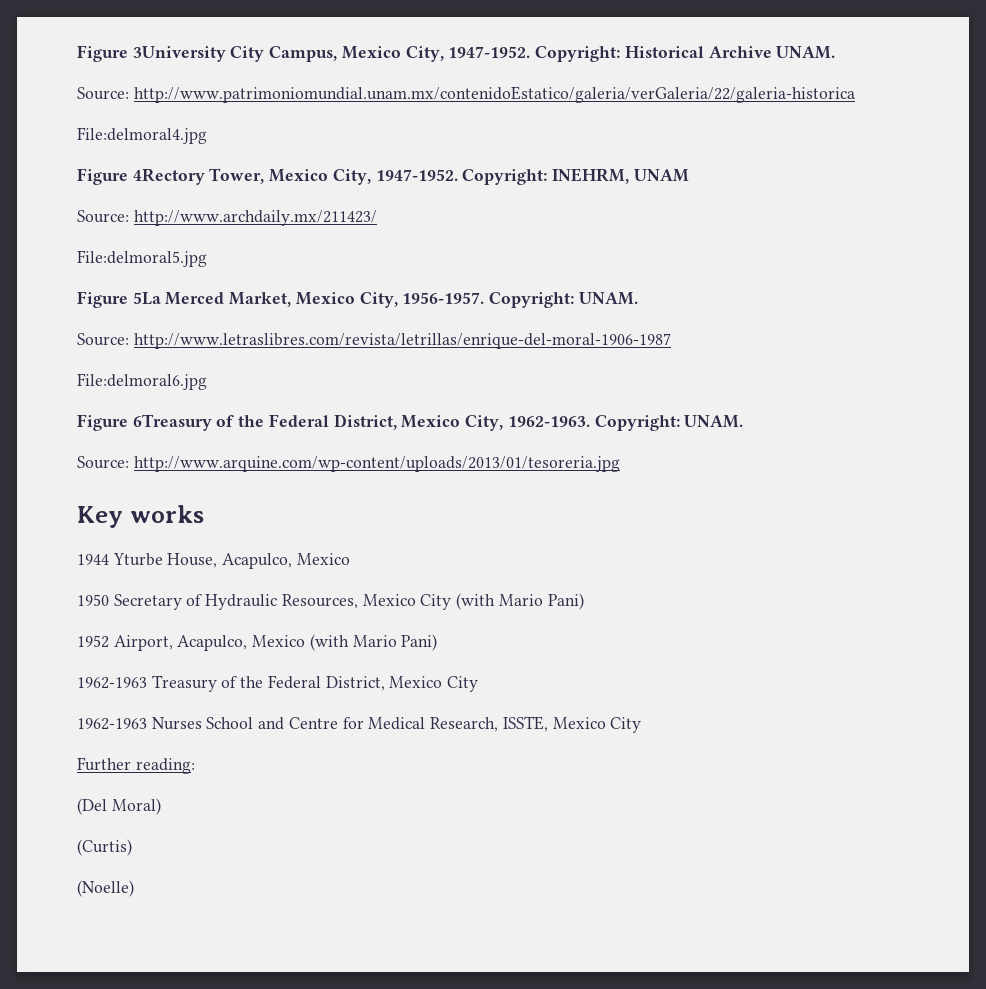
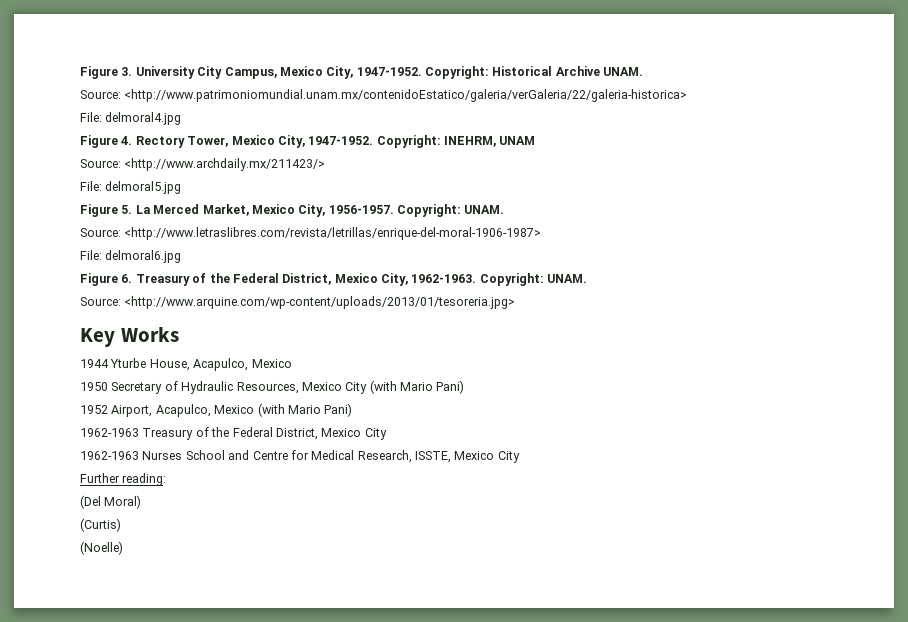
[77,45,226,62] Figure 3University -> [80,66,195,79] Figure 3. University
[133,86,855,103] [77,127,207,144] [77,168,205,185] http://www.patrimoniomundial.unam.mx/contenidoEstatico/galeria/verGaleria/22/galeria-historica // File:delmoral4.jpg // Figure 4Rectory -> [124,89,688,102] [80,112,182,125] [80,135,185,148] <http://www.patrimoniomundial.unam.mx/contenidoEstatico/galeria/verGaleria/22/galeria-historica> // File: delmoral4.jpg // Figure 4. Rectory
[133,210,377,226] [77,250,207,267] [77,291,161,308] http://www.archdaily.mx/211423/ // File:delmoral5.jpg // Figure 5La -> [124,158,326,171] [80,181,182,194] [80,204,151,217] <http://www.archdaily.mx/211423/> // File: delmoral5.jpg // Figure 5. La
[133,333,671,349] [77,373,207,390] [77,414,212,431] http://www.letraslibres.com/revista/letrillas/enrique-del-moral-1906-1987 // File:delmoral6.jpg // Figure 6Treasury -> [124,227,542,240] [80,250,182,263] [80,273,190,286] <http://www.letraslibres.com/revista/letrillas/enrique-del-moral-1906-1987> // File: delmoral6.jpg // Figure 6. Treasury
[133,456,620,472] http://www.arquine.com/wp-content/uploads/2013/01/tesoreria.jpg -> [124,296,516,309] <http://www.arquine.com/wp-content/uploads/2013/01/tesoreria.jpg>
[129,505,204,523] works -> [120,327,179,342] Works

